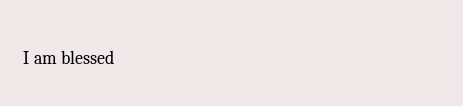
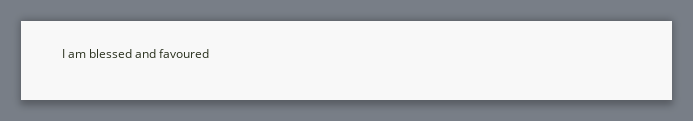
(115, 57) none -> [135,49,210,58] and favoured

